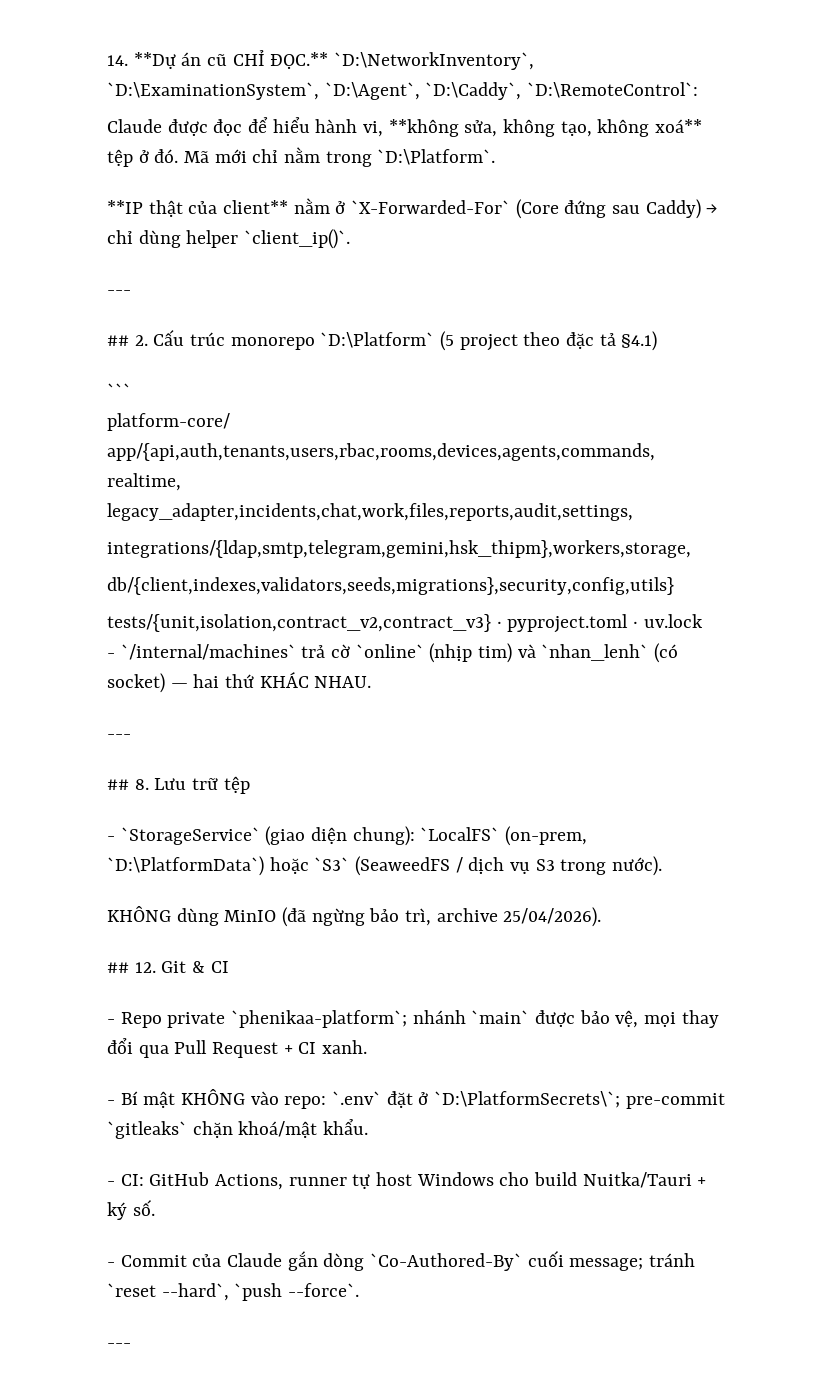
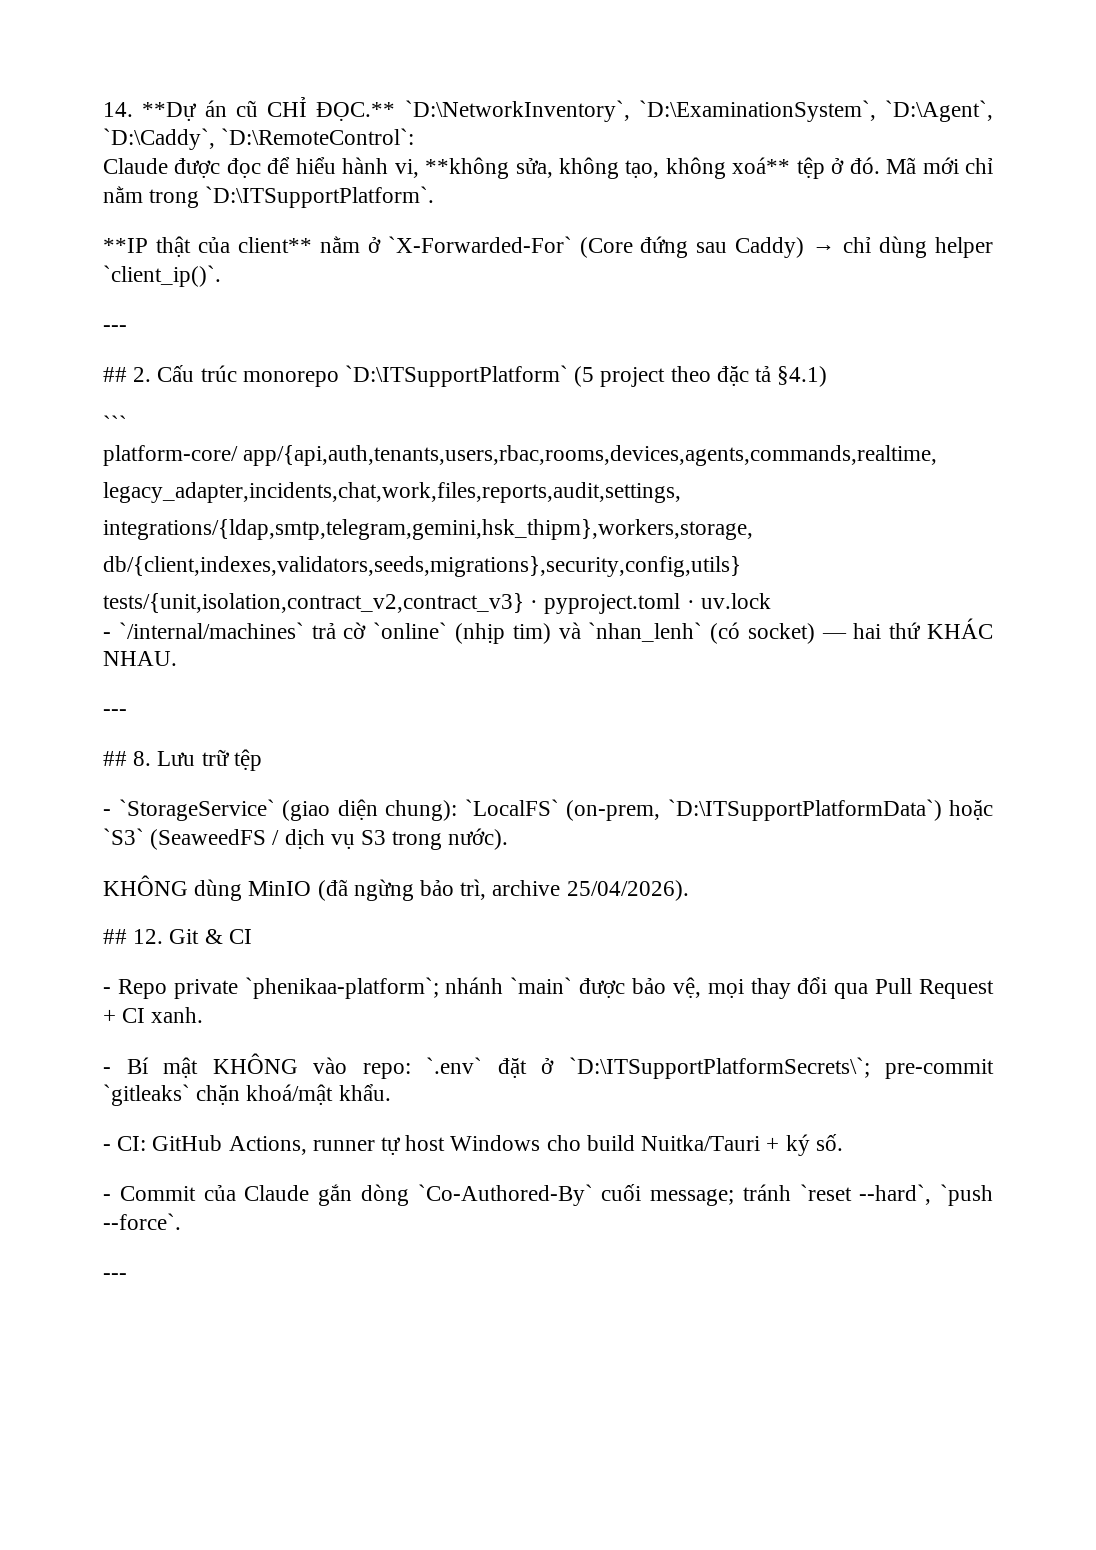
[377,149,496,165] `D:\Platform`. -> [205,186,435,208] `D:\ITSupportPlatform`.
[320,332,435,348] `D:\Platform` -> [345,365,569,387] `D:\ITSupportPlatform`
[107,856,264,876] `D:\PlatformData`) -> [667,799,942,821] `D:\ITSupportPlatformData`)
[434,1091,621,1108] `D:\PlatformSecrets\`; -> [568,1057,870,1079] `D:\ITSupportPlatformSecrets\`;

